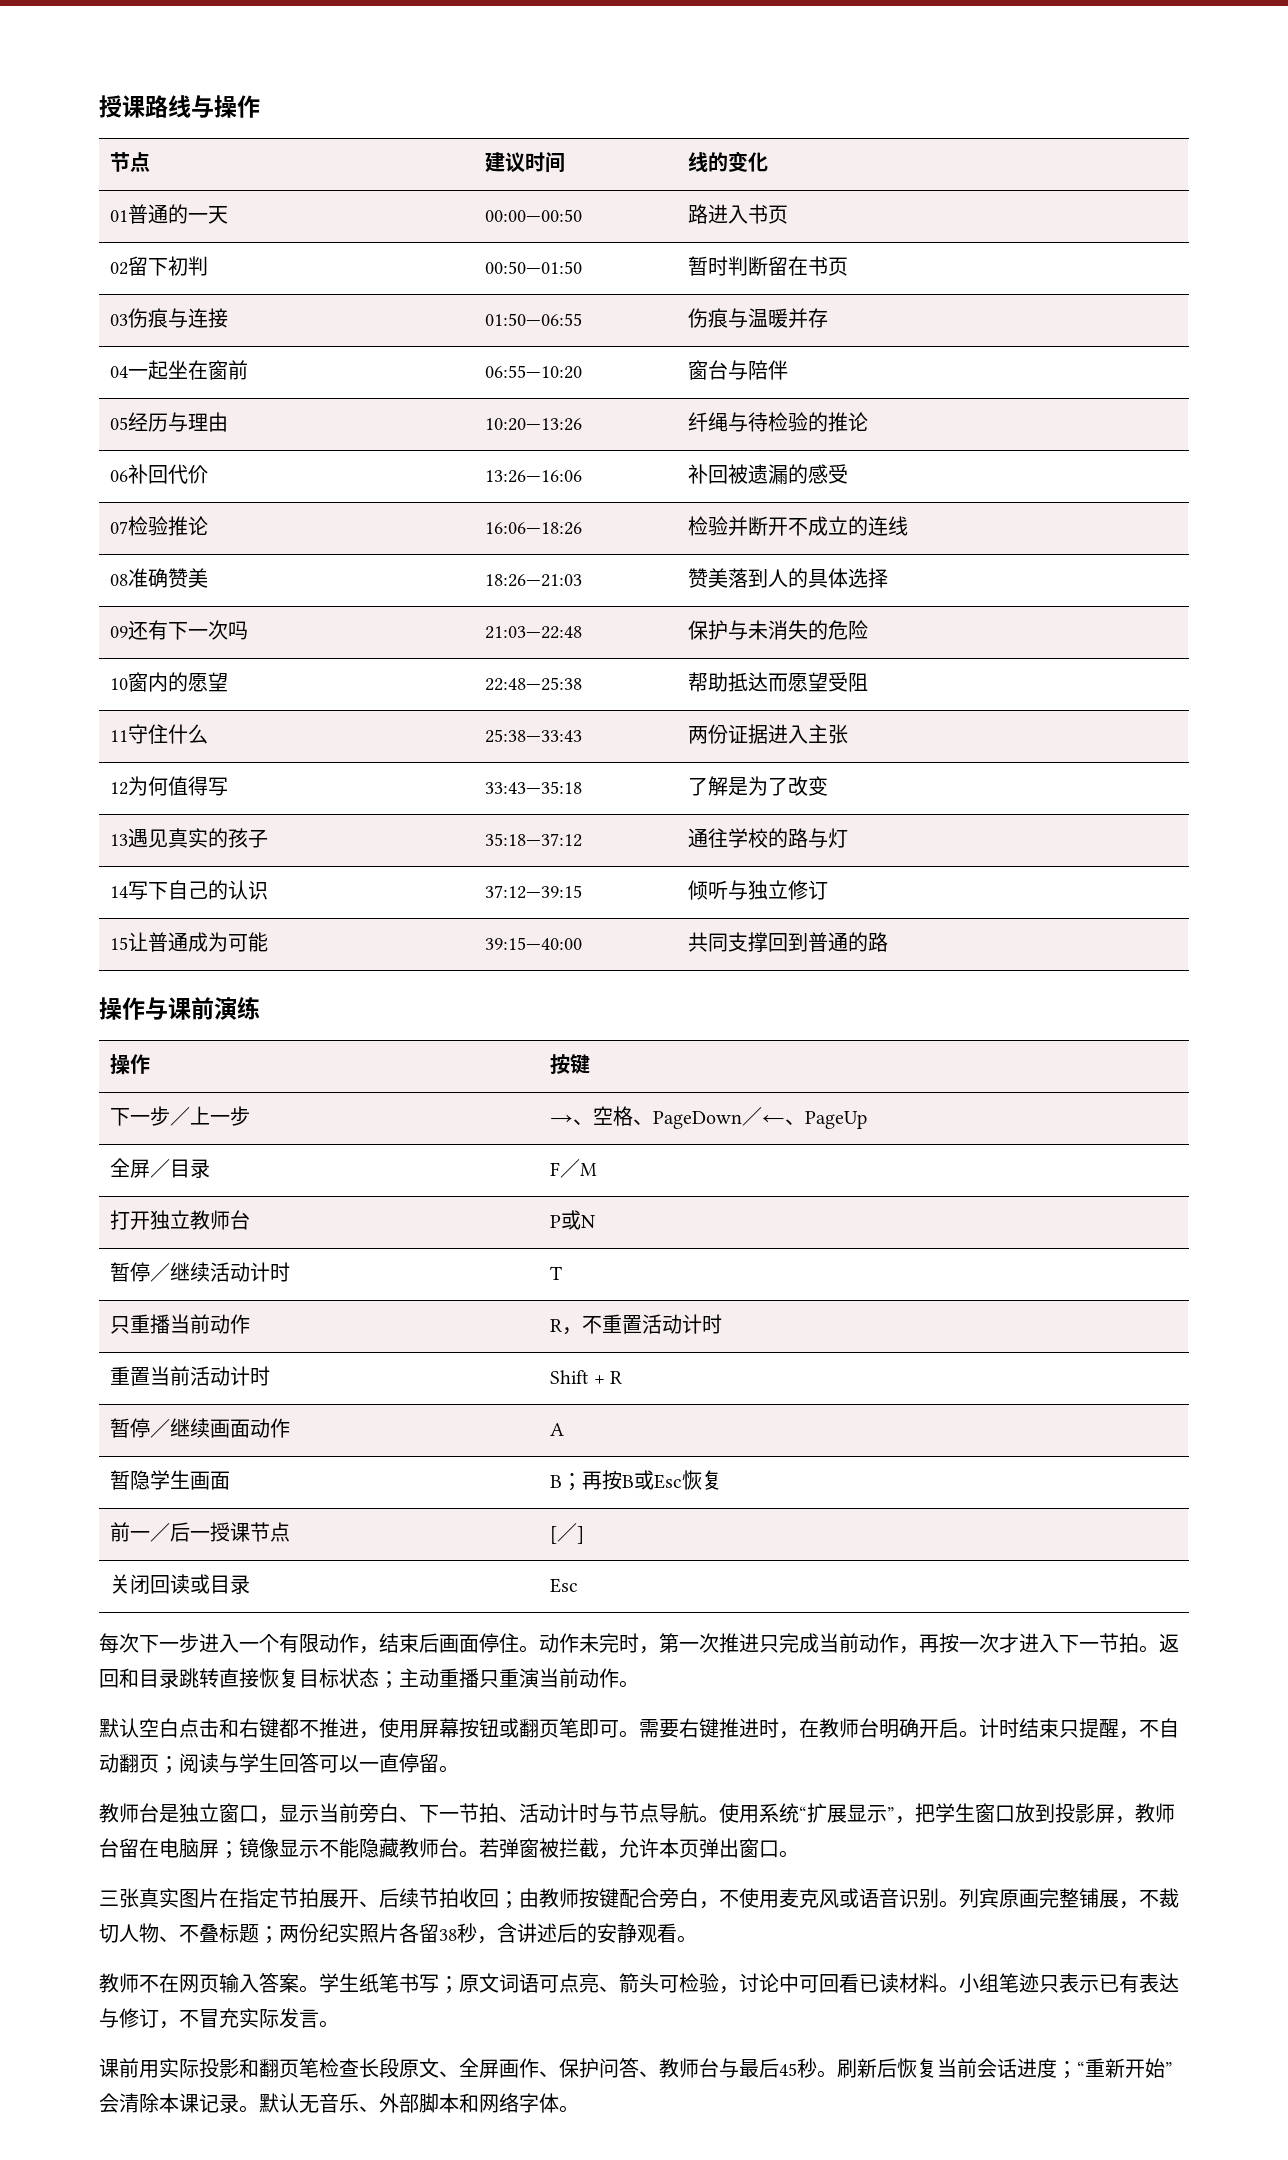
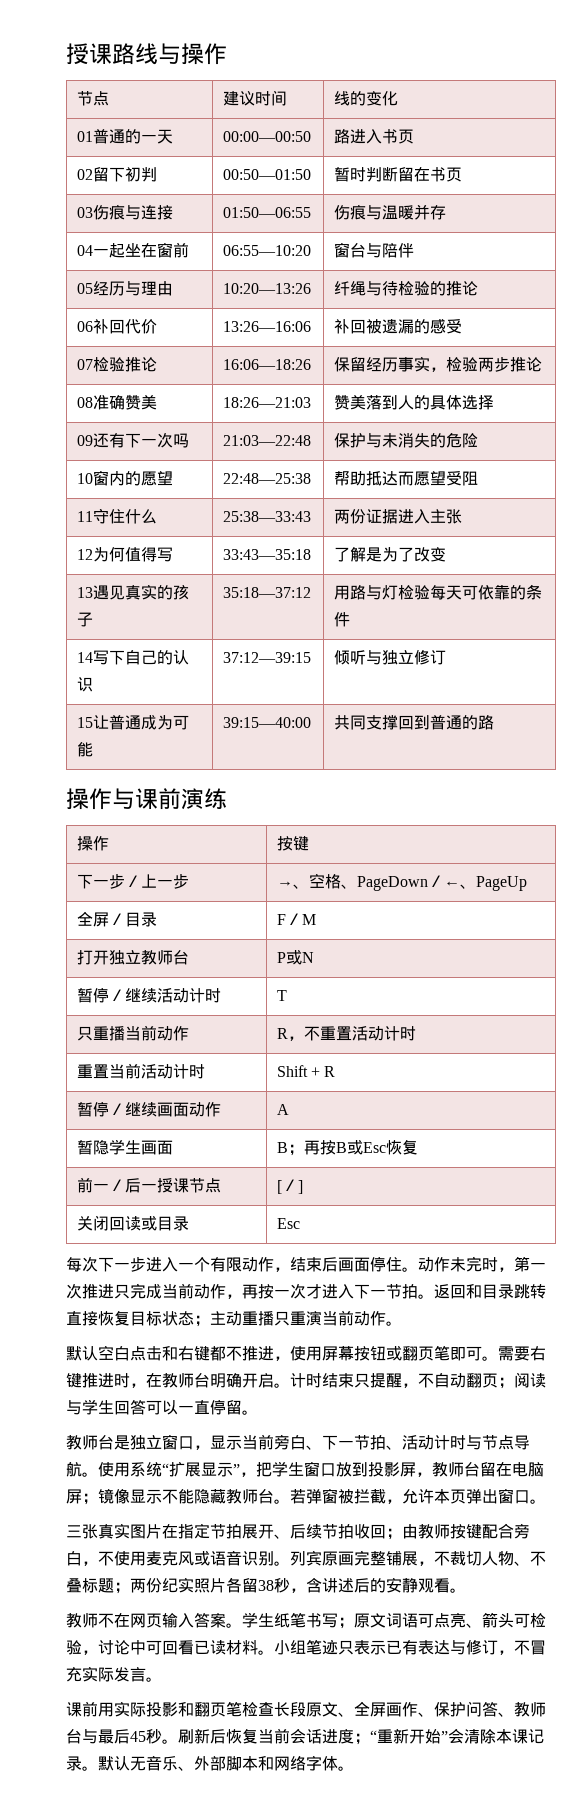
[688,516,909,536] 检验并断开不成立的连线 -> [333,356,542,372] 保留经历事实，检验两步推论
[688,828,789,848] 通往学校的 -> [333,585,350,600] 用
(849, 838) none -> [397,584,542,600] [333,612,350,627] 检验每天可依靠的条件

